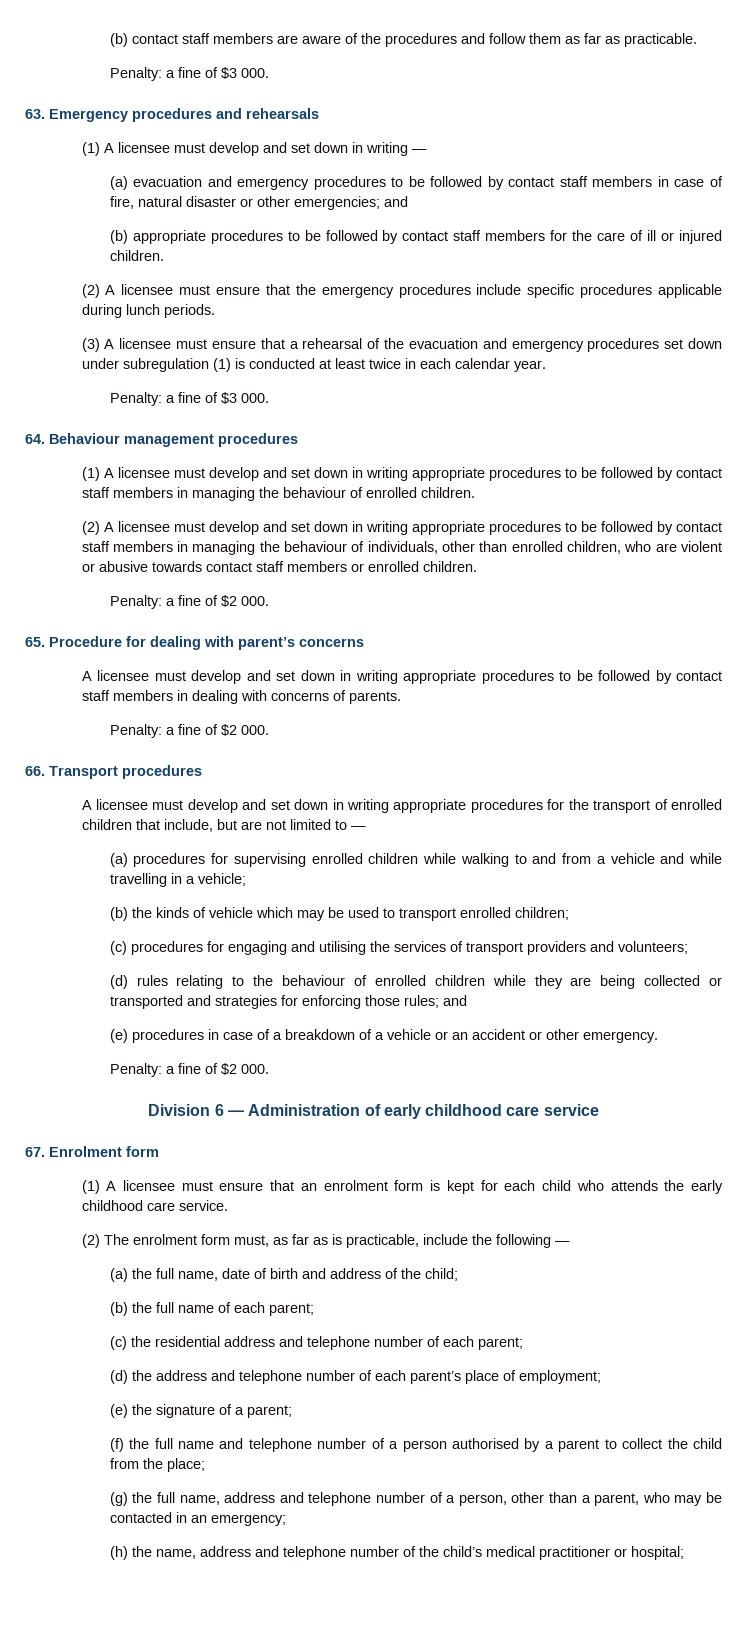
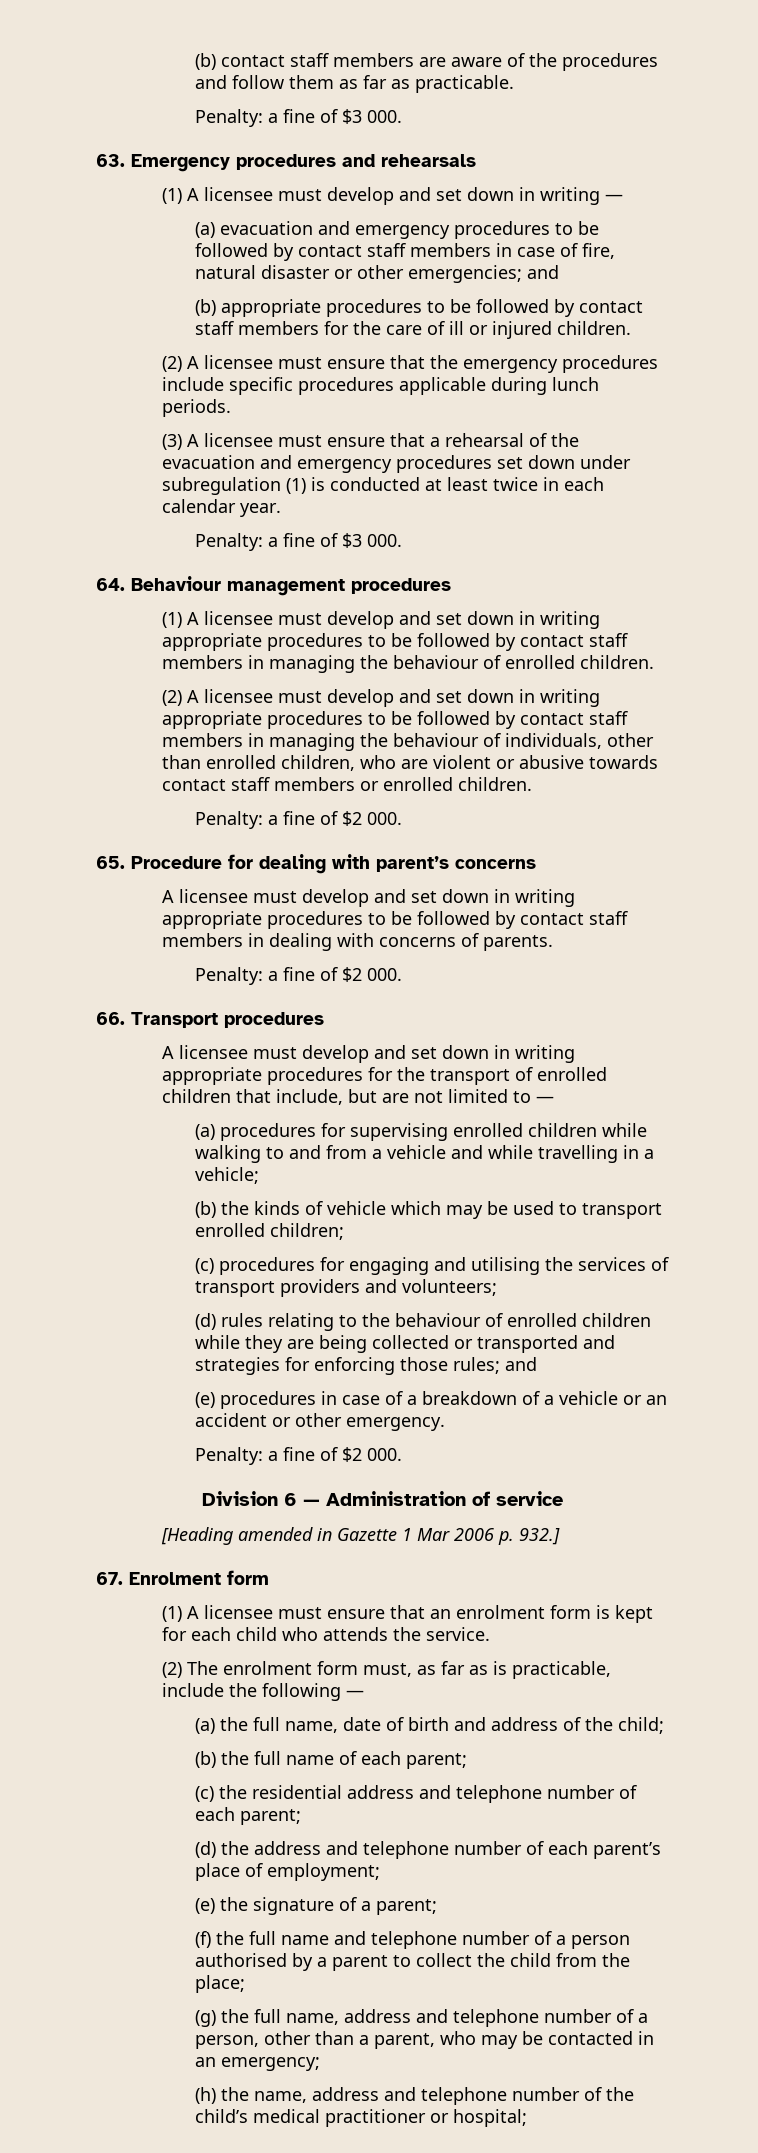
[383,1104,599,1119] early childhood care service -> [496,1491,563,1506] [160,1527,560,1545] service // [Heading amended in Gazette 1 Mar 2006 p. 932.]
[690,1180,723,1194] [81,1200,175,1211] early childhood care -> (421, 1634) none

